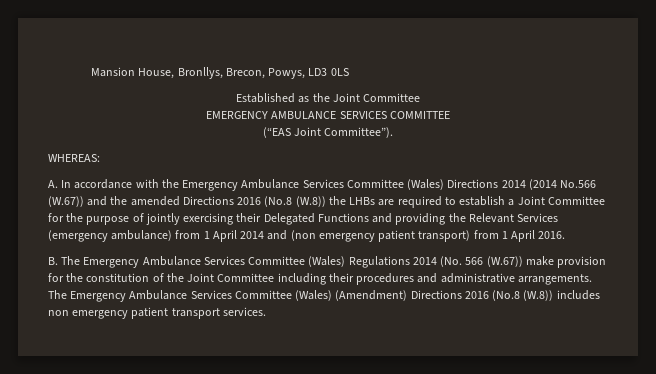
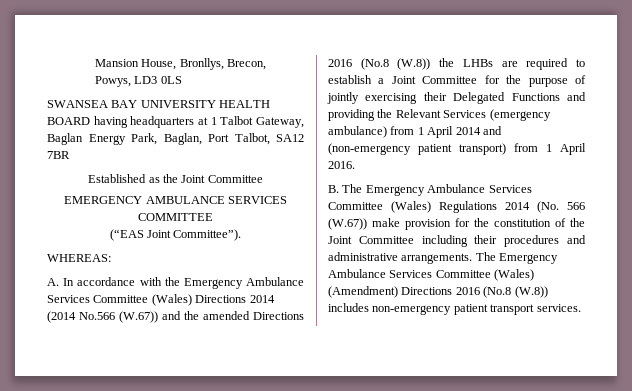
(349, 72) none -> [47,100,271,108] [47,116,304,128] [47,133,304,145] [47,151,70,159] // SWANSEA BAY UNIVERSITY HEALTH BOARD having headquarters at 1 Talbot Gateway, Baglan Energy Park, Baglan, Port Talbot, SA12 7BR
[290,230,375,242] (non emergency -> [328,143,411,155] (non-emergency
[48,310,129,319] non emergency -> [372,305,452,315] non-emergency

